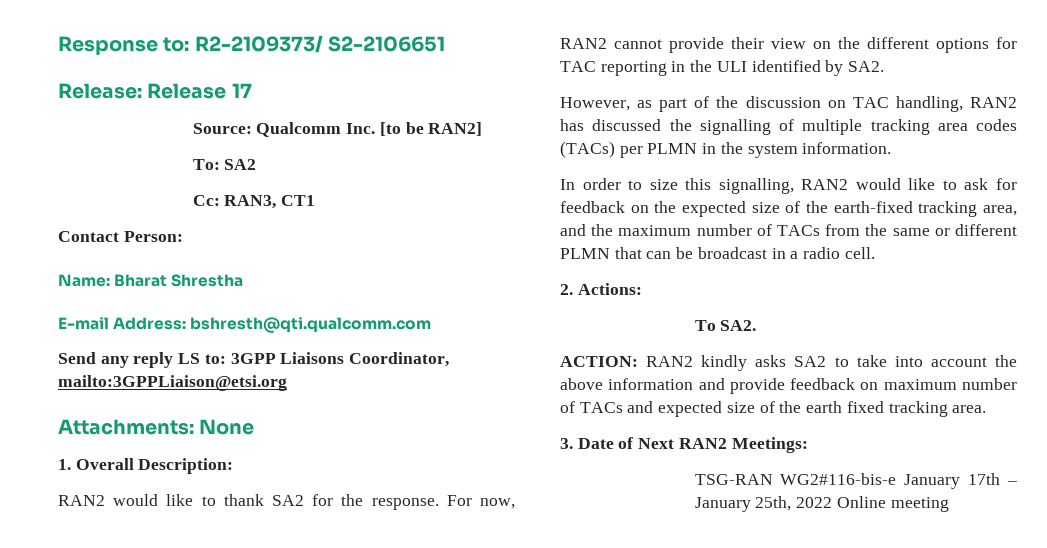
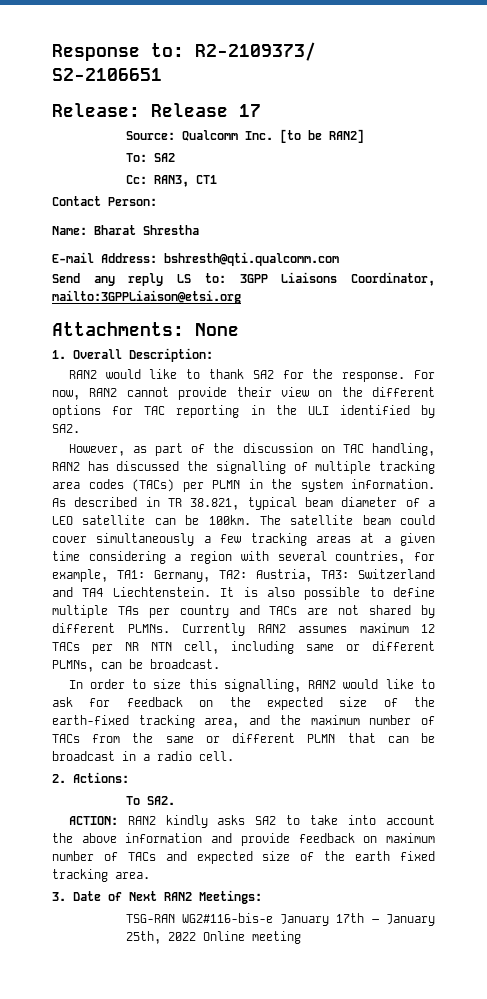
(892, 148) none -> [52,497,435,510] [52,515,435,525] [52,533,435,546] [52,551,436,564] [52,569,435,582] [52,587,435,600] [52,605,436,618] [52,623,435,636] [52,641,435,654] [52,659,220,672] As described in TR 38.821, typical beam diameter of a LEO satellite can be 100km. The satellite beam could cover simultaneously a few tracking areas at a given time considering a region with several countries, for example, TA1: Germany, TA2: Austria, TA3: Switzerland and TA4 Liechtenstein. It is also possible to define multiple TAs per country and TACs are not shared by different PLMNs. Currently RAN2 assumes maximum 12 TACs per NR NTN cell, including same or different PLMNs, can be broadcast.

